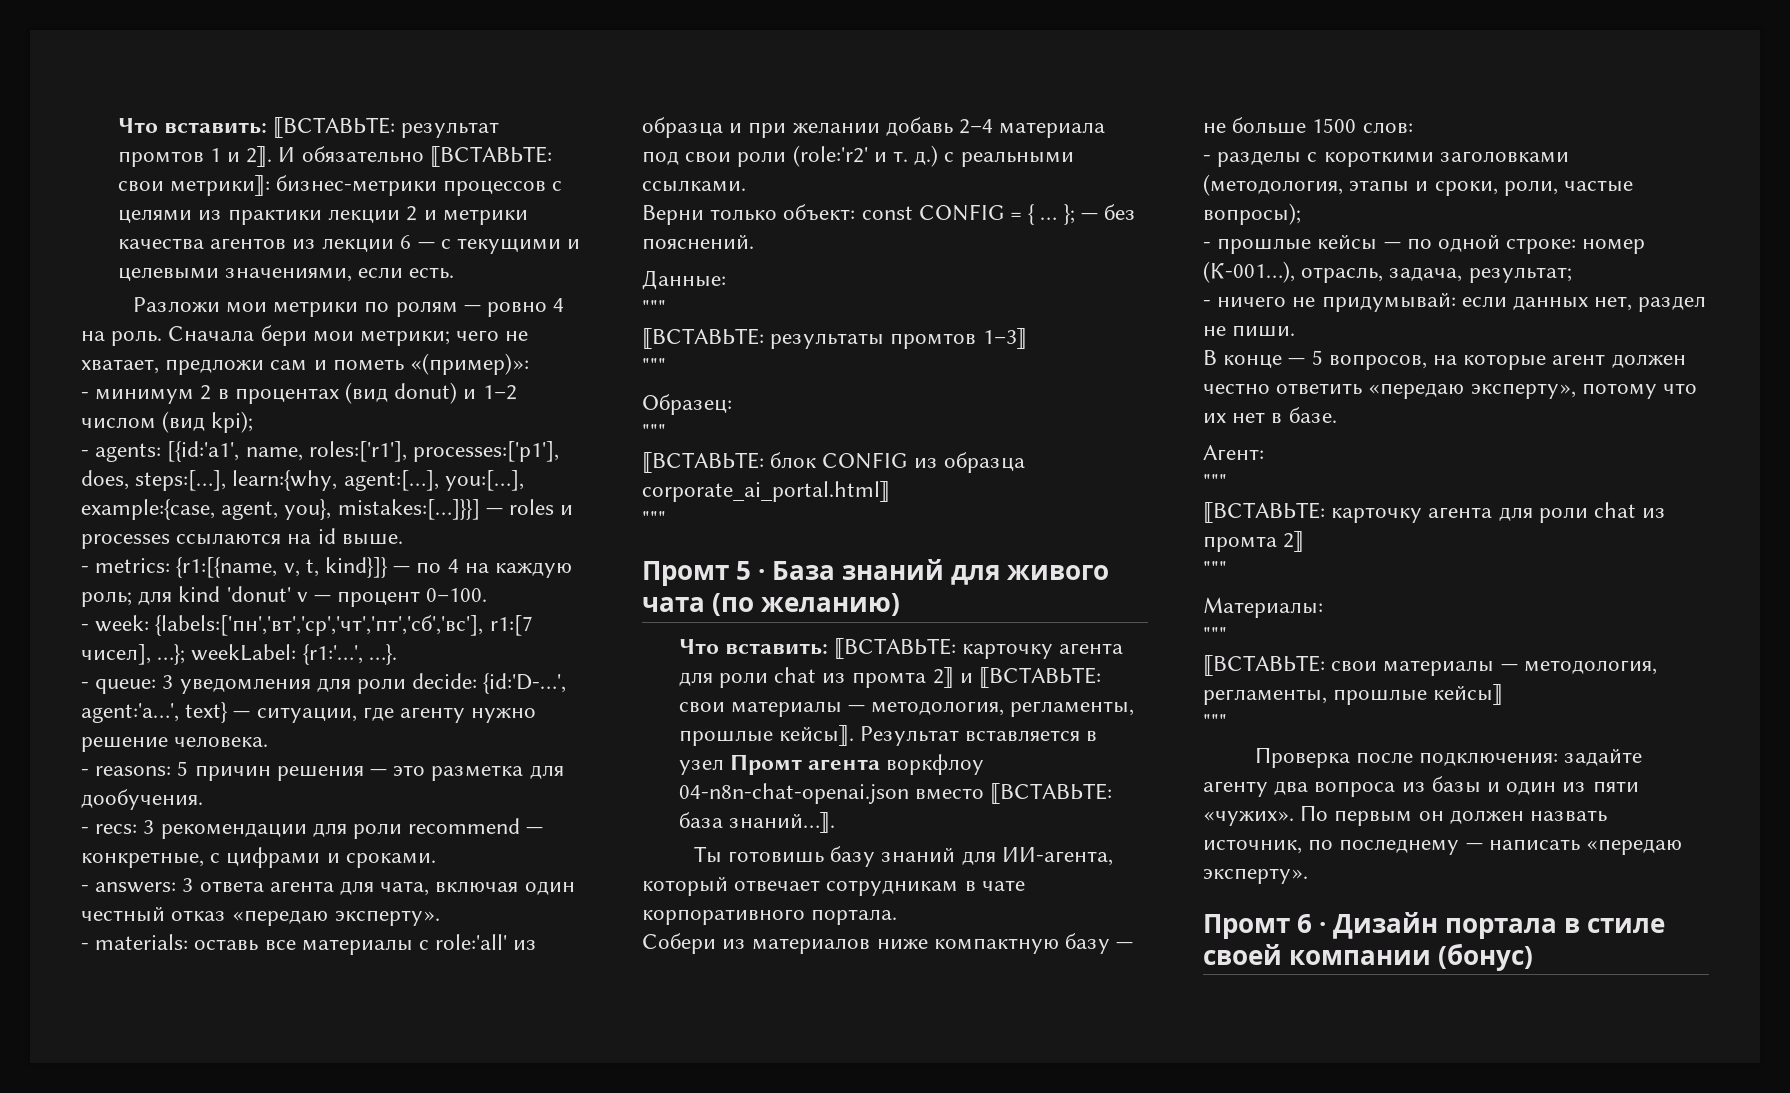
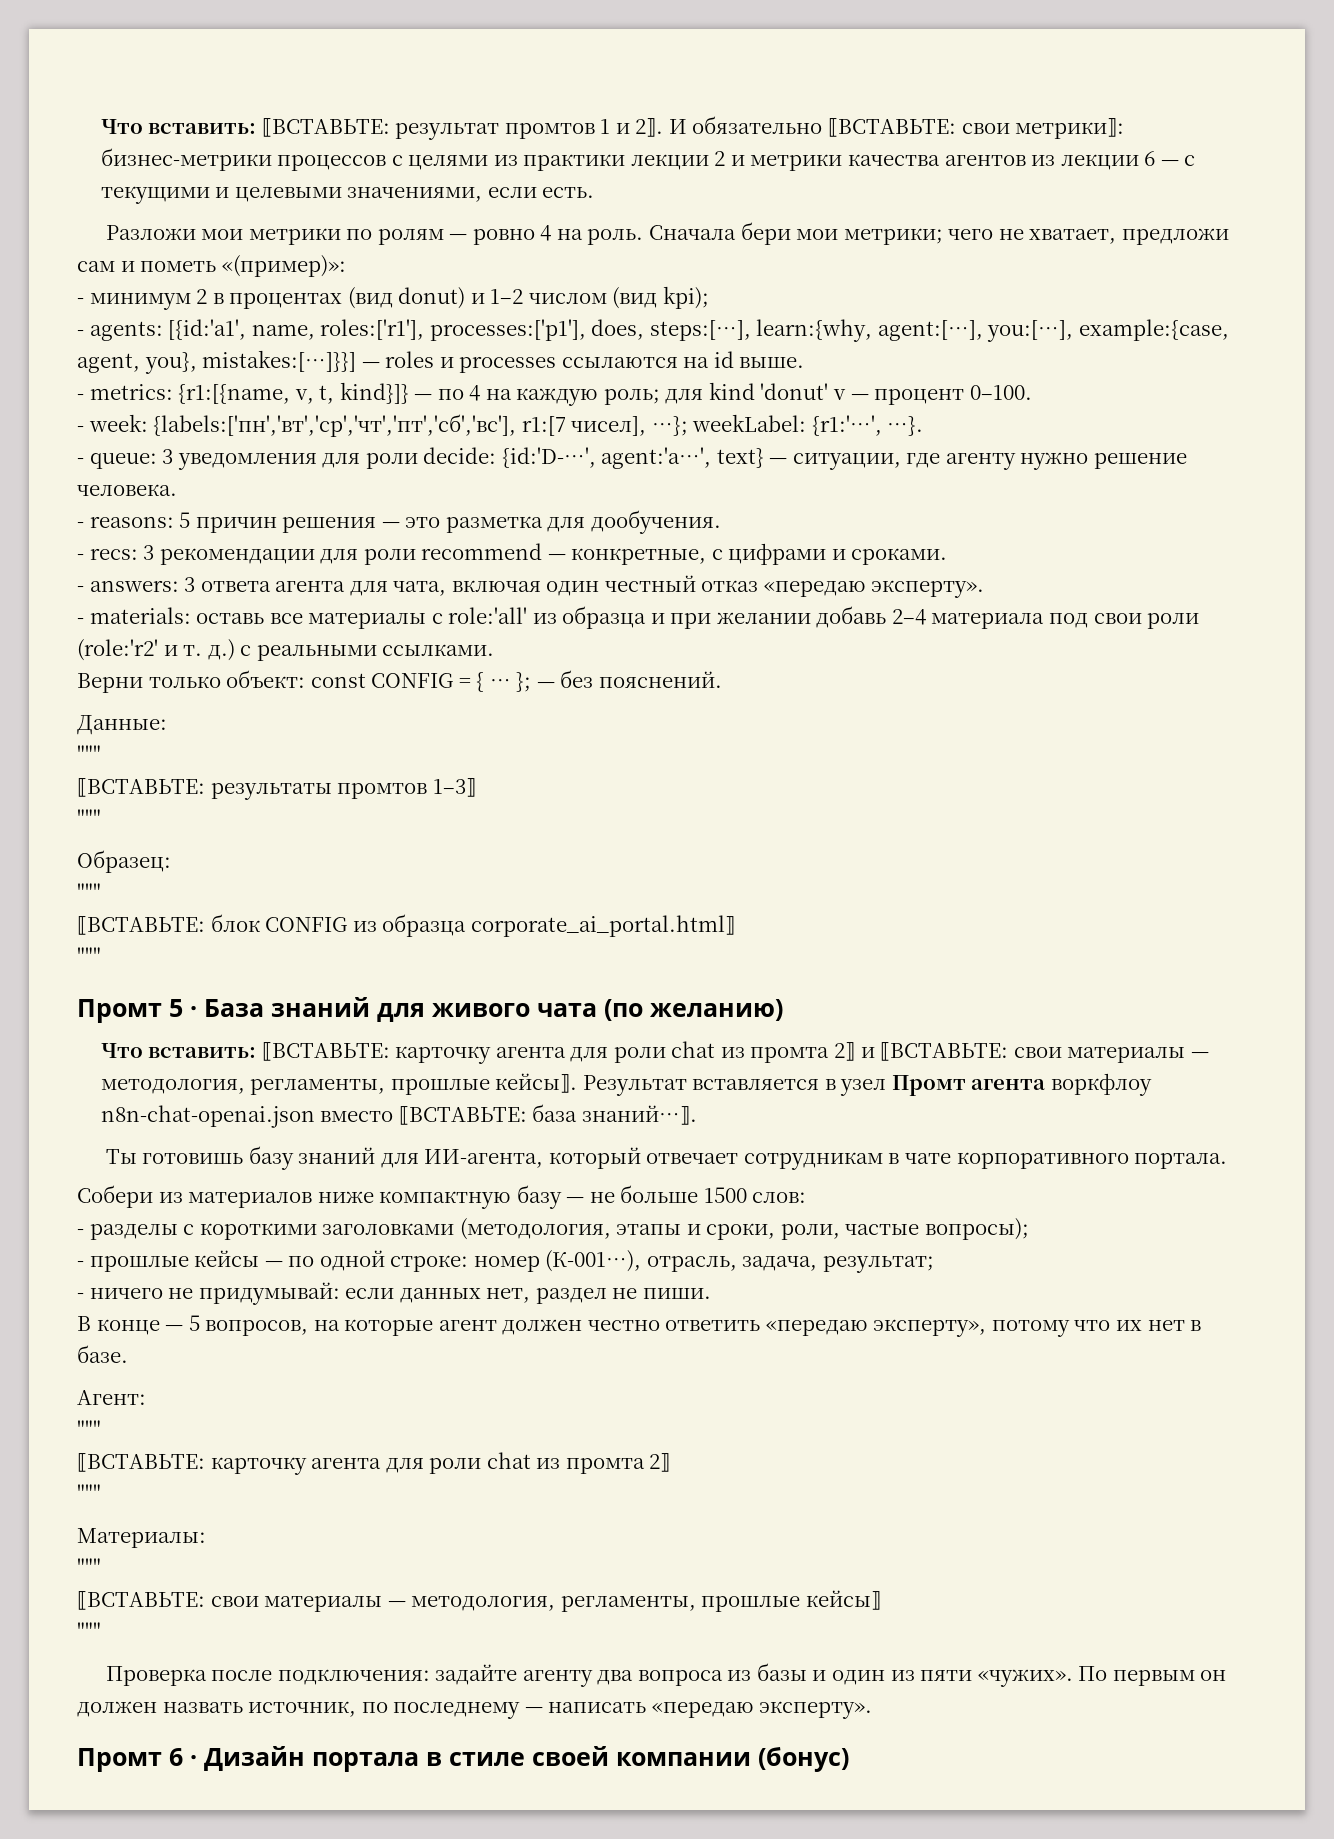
[678,783,909,804] 04-n8n-chat-openai.json -> [100,1105,315,1128] n8n-chat-openai.json

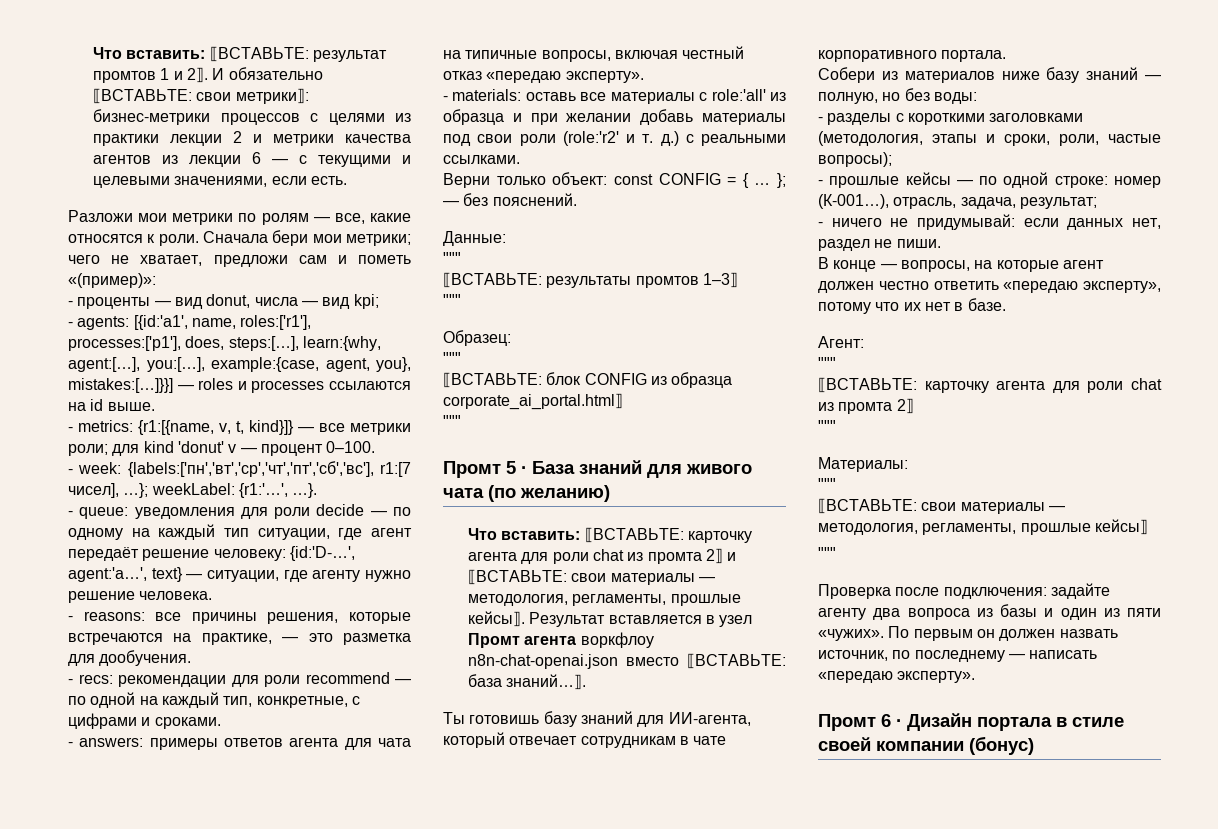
[472,225,644,245] ровно 4 на роль. -> [334,213,411,224] [68,234,199,246] все, какие относятся к роли.
[89,286,709,310] минимум 2 в процентах (вид donut) и 1–2 числом (вид kpi); -> [77,294,379,309] проценты — вид donut, числа — вид kpi;
[437,385,660,406] по 4 на каждую роль; -> [319,423,411,435] [68,444,108,456] все метрики роли;
[162,449,174,464] 3 -> (129, 513) none
[423,447,497,464] decide: -> [316,504,411,516] [68,524,412,540] [68,547,286,561] decide — по одному на каждый тип ситуации, где агент передаёт решение человеку:
[179,512,377,533] 5 причин решения -> [155,612,411,624] [68,633,272,645] все причины решения, которые встречаются на практике,
[143,545,155,560] 3 -> (113, 679) none
(566, 557) none -> [68,692,253,708] по одной на каждый тип,
[184,577,600,596] 3 ответа агента для чата, включая один -> [149,738,411,750] [443,50,678,62] примеры ответов агента для чата на типичные вопросы, включая
[891,609,1045,629] 2–4 материала -> [702,113,786,125] материалы
[379,1185,807,1209] компактную базу — не больше 1500 слов: -> [1046,67,1161,83] [818,88,977,104] базу знаний — полную, но без воды:
[188,1315,309,1336] 5 вопросов, -> [900,260,970,272] вопросы,

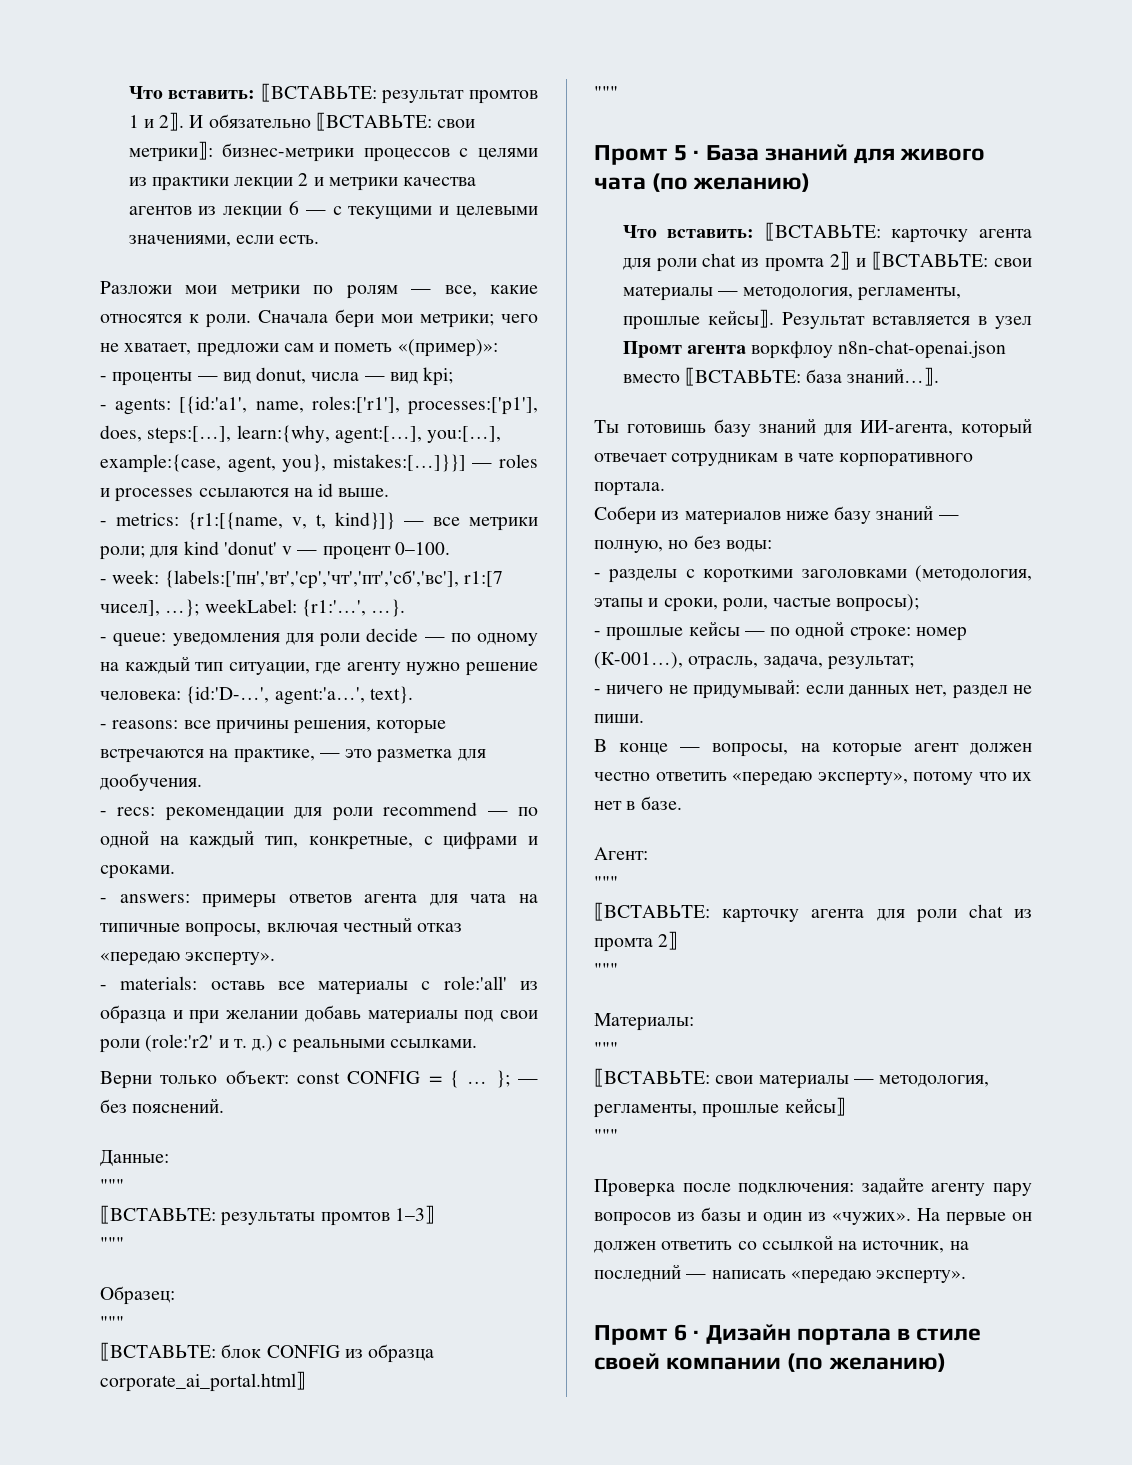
[371,528,412,537] [68,546,355,561] [68,567,411,582] [68,591,213,603] агент передаёт решение человеку: {id:'D-…', agent:'a…', text} — ситуации, где агенту нужно решение человека. -> [346,662,538,676] [100,686,413,705] агенту нужно решение человека: {id:'D-…', agent:'a…', text}.
[873,608,970,620] два вопроса -> [993,1183,1032,1197] [594,1212,671,1226] пару вопросов
[1127,608,1161,617] [818,626,1118,641] [818,650,1005,662] пяти «чужих». По первым он должен назвать источник, по последнему -> [832,1208,1032,1226] [594,1235,969,1253] [594,1264,681,1282] «чужих». На первые он должен ответить со ссылкой на источник, на последний
[969,736,1034,755] (бонус) -> [787,1353,946,1372] (по желанию)

